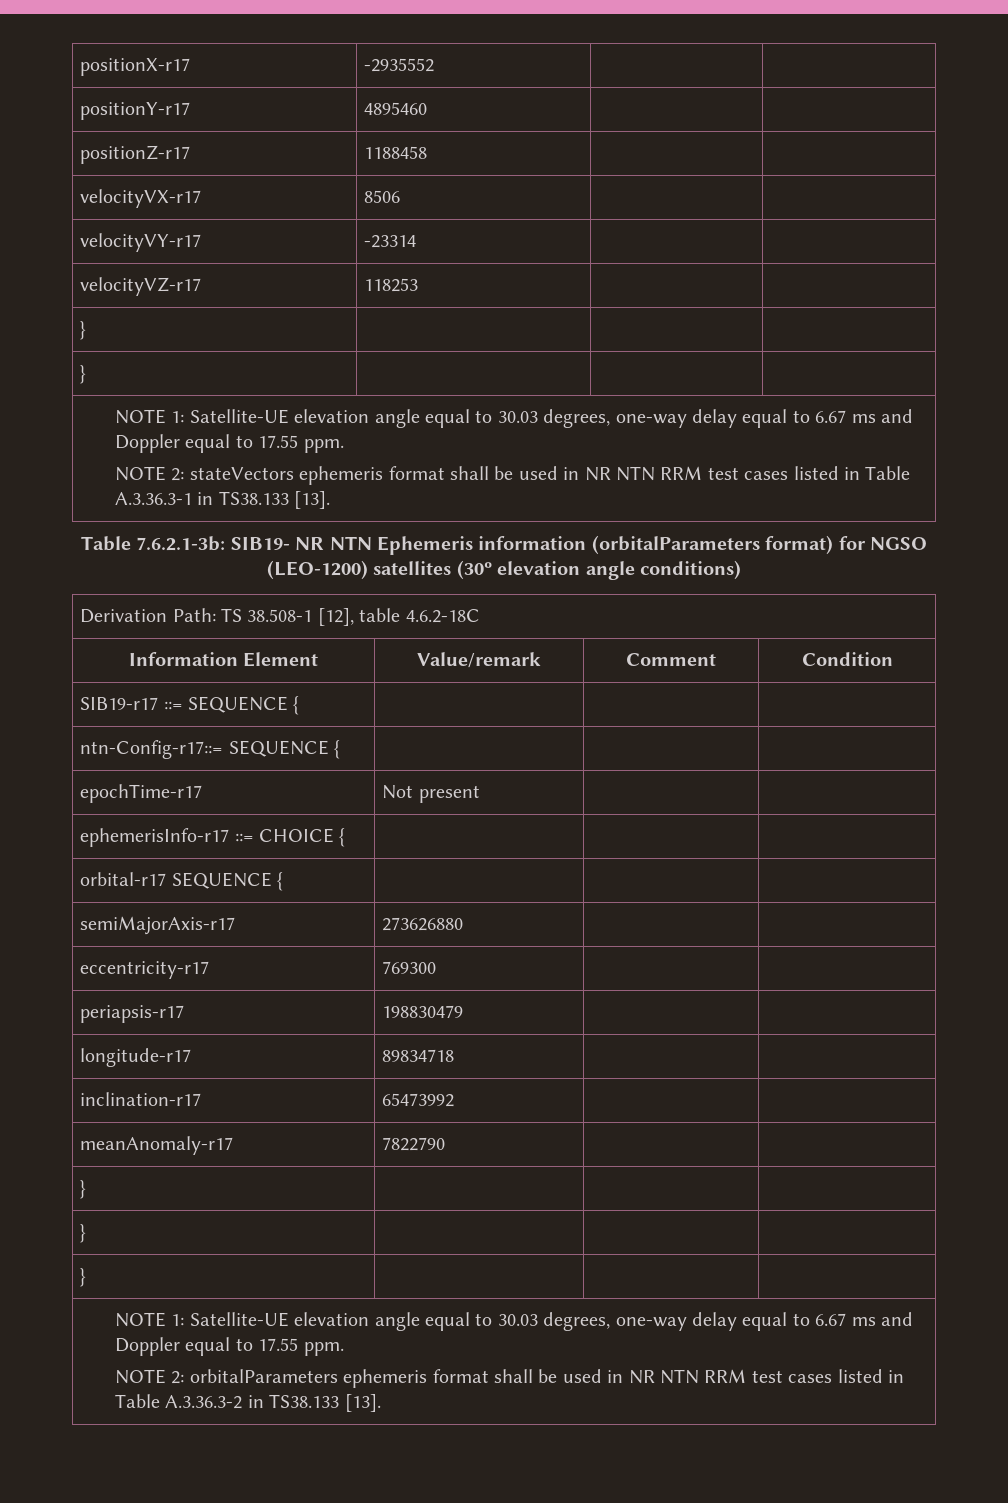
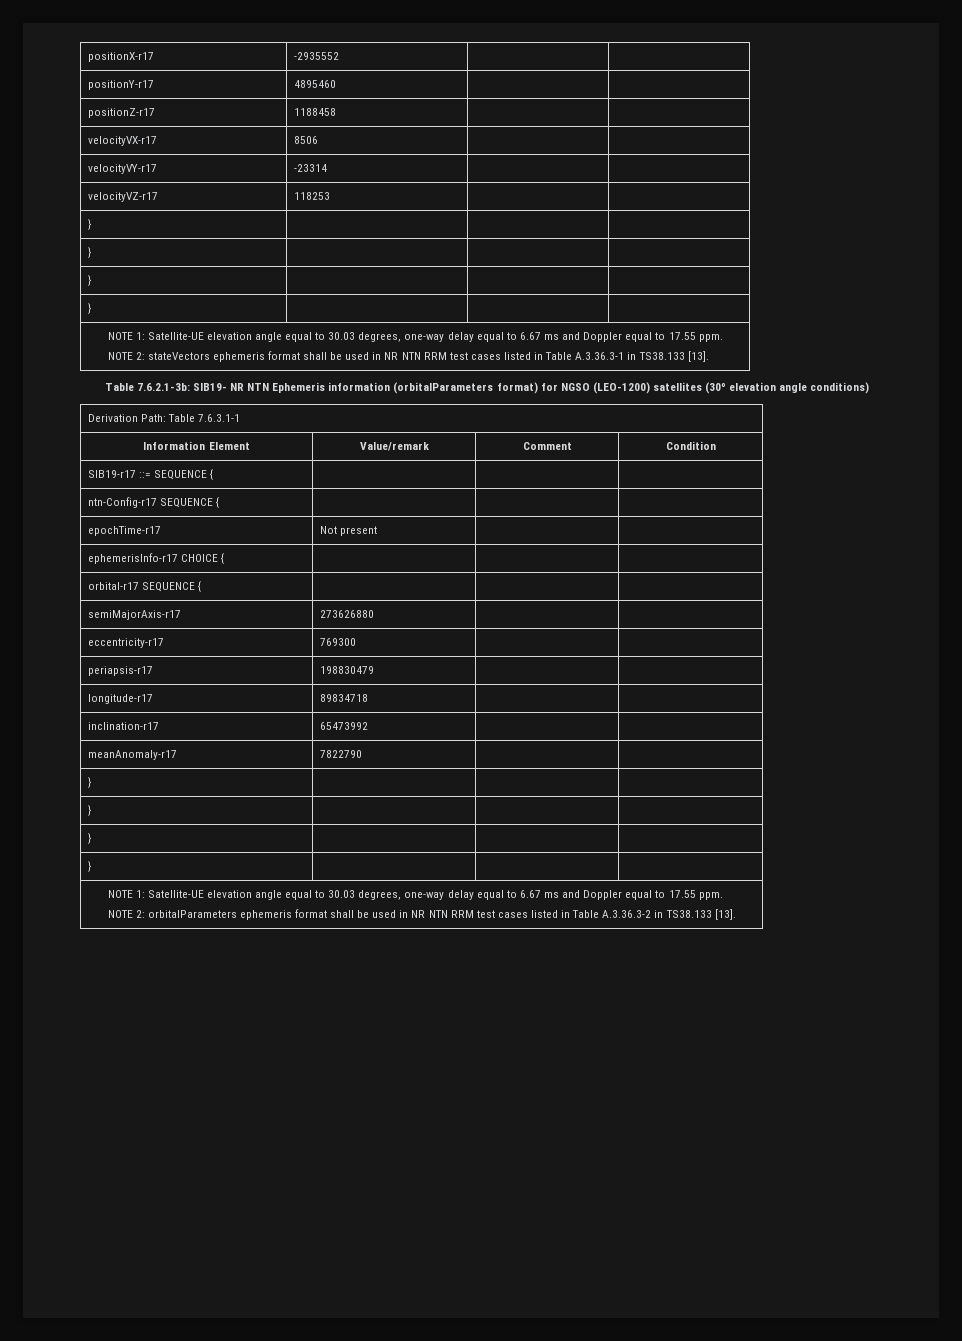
(87, 374) none -> [87,275,91,286] [87,303,91,314] // } | | | // } | | |
[220,608,480,626] TS 38.508-1 [12], table 4.6.2-18C -> [167,414,240,422] Table 7.6.3.1-1
[80,740,224,759] ntn-Config-r17::= -> [87,497,157,508] ntn-Config-r17
[234,833,254,842] ::= -> (178, 558) none
(87, 1277) none -> [87,861,91,872] // } | | |

